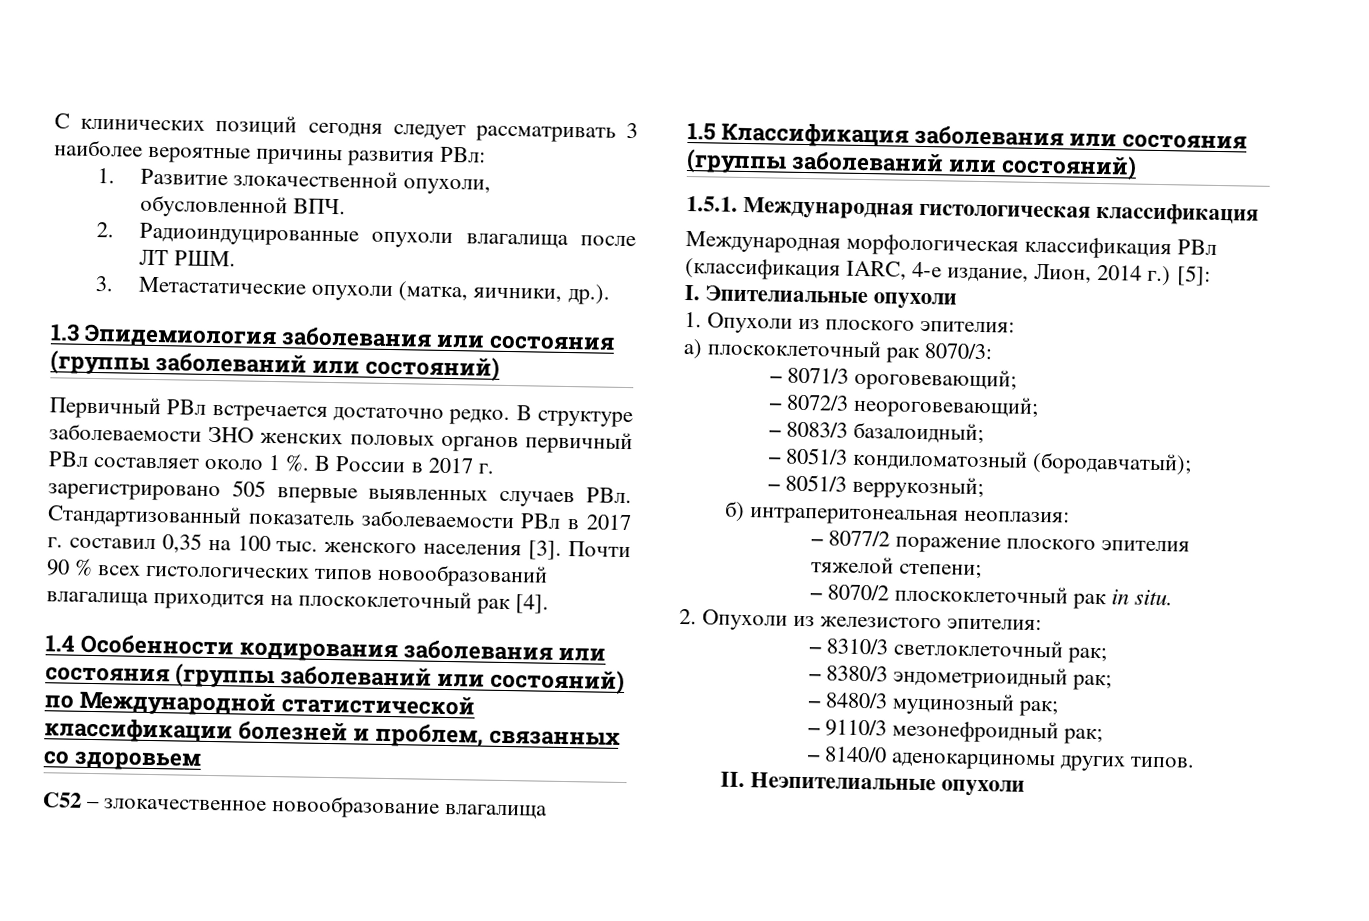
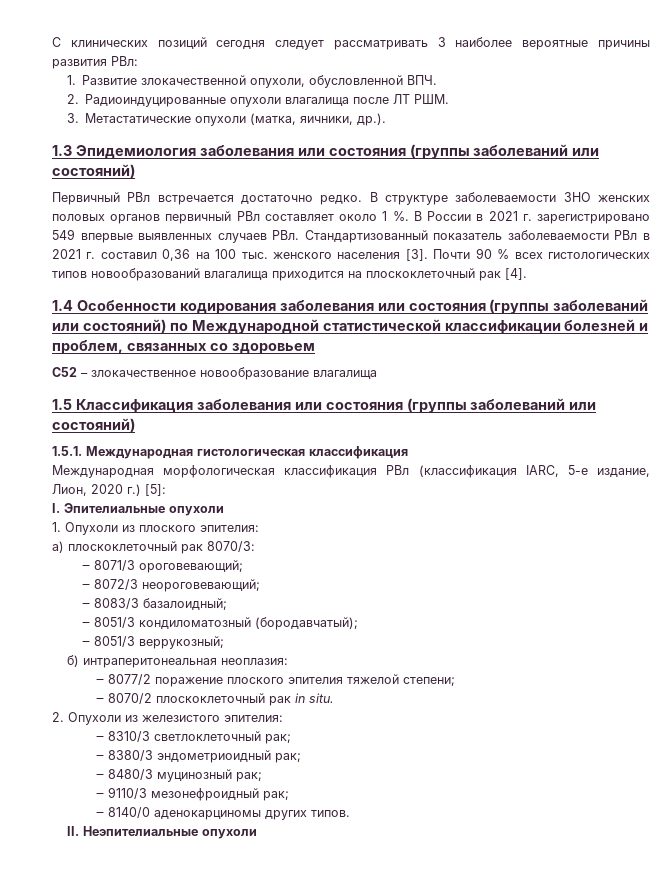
[427,457,474,474] 2017 -> [488,211,518,221] 2021
[231,480,266,497] 505 -> [52,229,75,240] 549
[586,514,632,531] 2017 -> [52,249,81,259] 2021
[161,533,202,554] 0,35 -> [162,249,191,261] 0,36
[912,261,943,278] 4-е -> [567,465,588,475] 5-е
[1097,264,1143,281] 2014 -> [91,484,123,494] 2020

